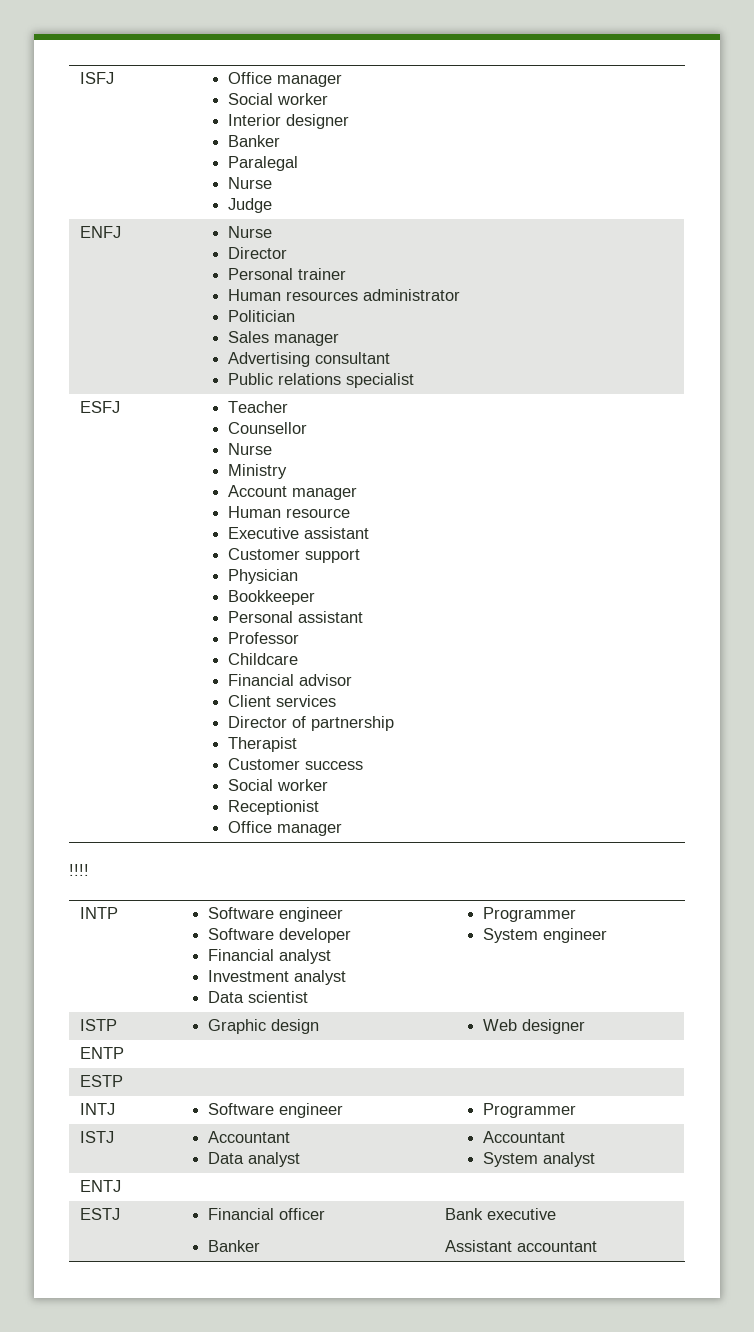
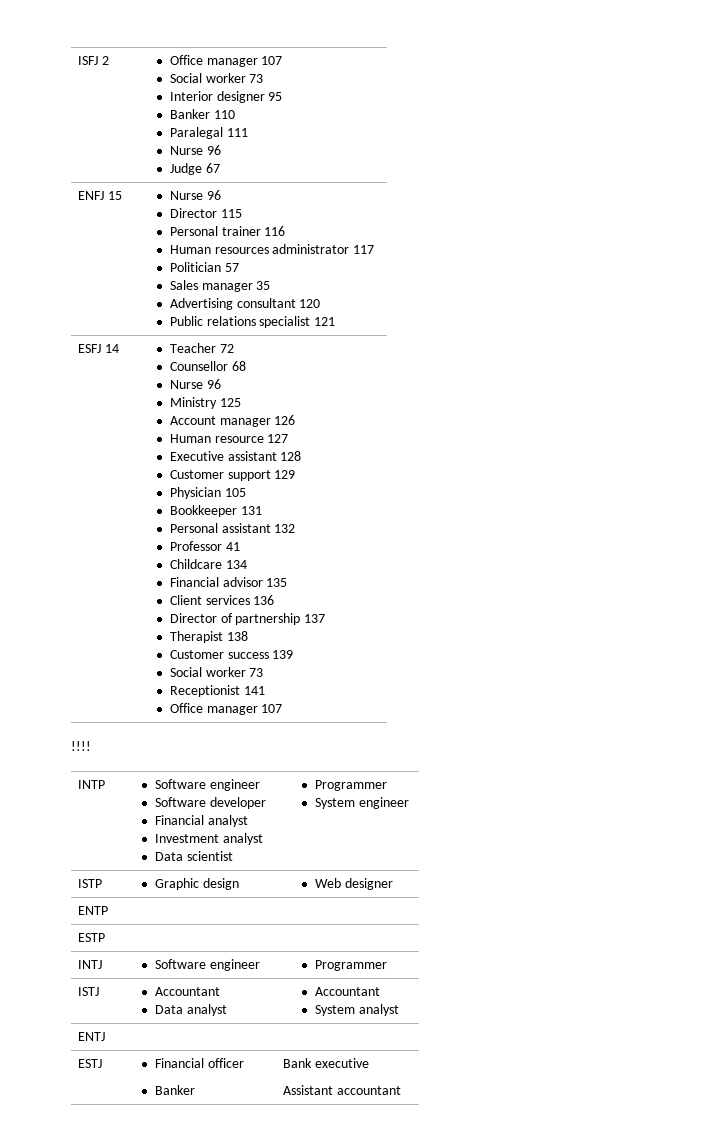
[227,72,342,87] [227,93,328,105] | Office manager // Social worker -> [102,56,110,65] [169,55,283,67] [169,73,264,83] 2 | Office manager 107 // Social worker 73
[227,135,280,147] // Banker -> [268,92,283,101] [169,109,235,119] 95 // Banker 110
[227,177,272,189] // Nurse -> [226,128,248,137] [169,145,221,155] 111 // Nurse 96
(272, 205) none -> [205,163,220,173] 67
[227,226,272,238] [227,247,287,259] | Nurse // Director -> [108,191,123,200] [169,190,221,200] [169,208,242,218] 15 | Nurse 96 // Director 115
(346, 274) none -> [264,226,286,236] 116
(460, 295) none -> [353,245,375,254] 117
(295, 316) none -> [224,263,239,272] 57
(339, 339) none -> [256,281,271,290] 35
(390, 358) none -> [299,299,321,308] 120
(414, 380) none -> [314,317,336,326] 121
(121, 407) none -> [105,344,120,353] 14
(288, 407) none -> [219,344,234,353] 72
[227,443,272,455] // Nurse -> [231,361,246,371] [169,379,221,389] 68 // Nurse 96
(287, 471) none -> [219,398,241,407] 125
(357, 493) none -> [274,415,296,425] 126
(350, 513) none -> [267,434,289,443] 127
(369, 533) none -> [280,451,302,461] 128
(360, 556) none -> [274,470,296,479] 129
(298, 576) none -> [224,488,246,497] 105
(315, 597) none -> [240,506,262,515] 131
(363, 617) none -> [274,524,296,533] 132
(299, 638) none -> [225,542,240,551] 41
(298, 659) none -> [225,560,247,569] 134
(352, 680) none -> [266,578,288,587] 135
(336, 701) none -> [253,595,275,605] 136
(394, 723) none -> [304,614,326,623] 137
(297, 744) none -> [226,631,248,641] 138
[227,779,328,791] // Social worker -> [272,650,294,659] [169,667,264,677] 139 // Social worker 73
[227,821,342,836] // Office manager -> [243,686,265,695] [169,703,283,715] 141 // Office manager 107

